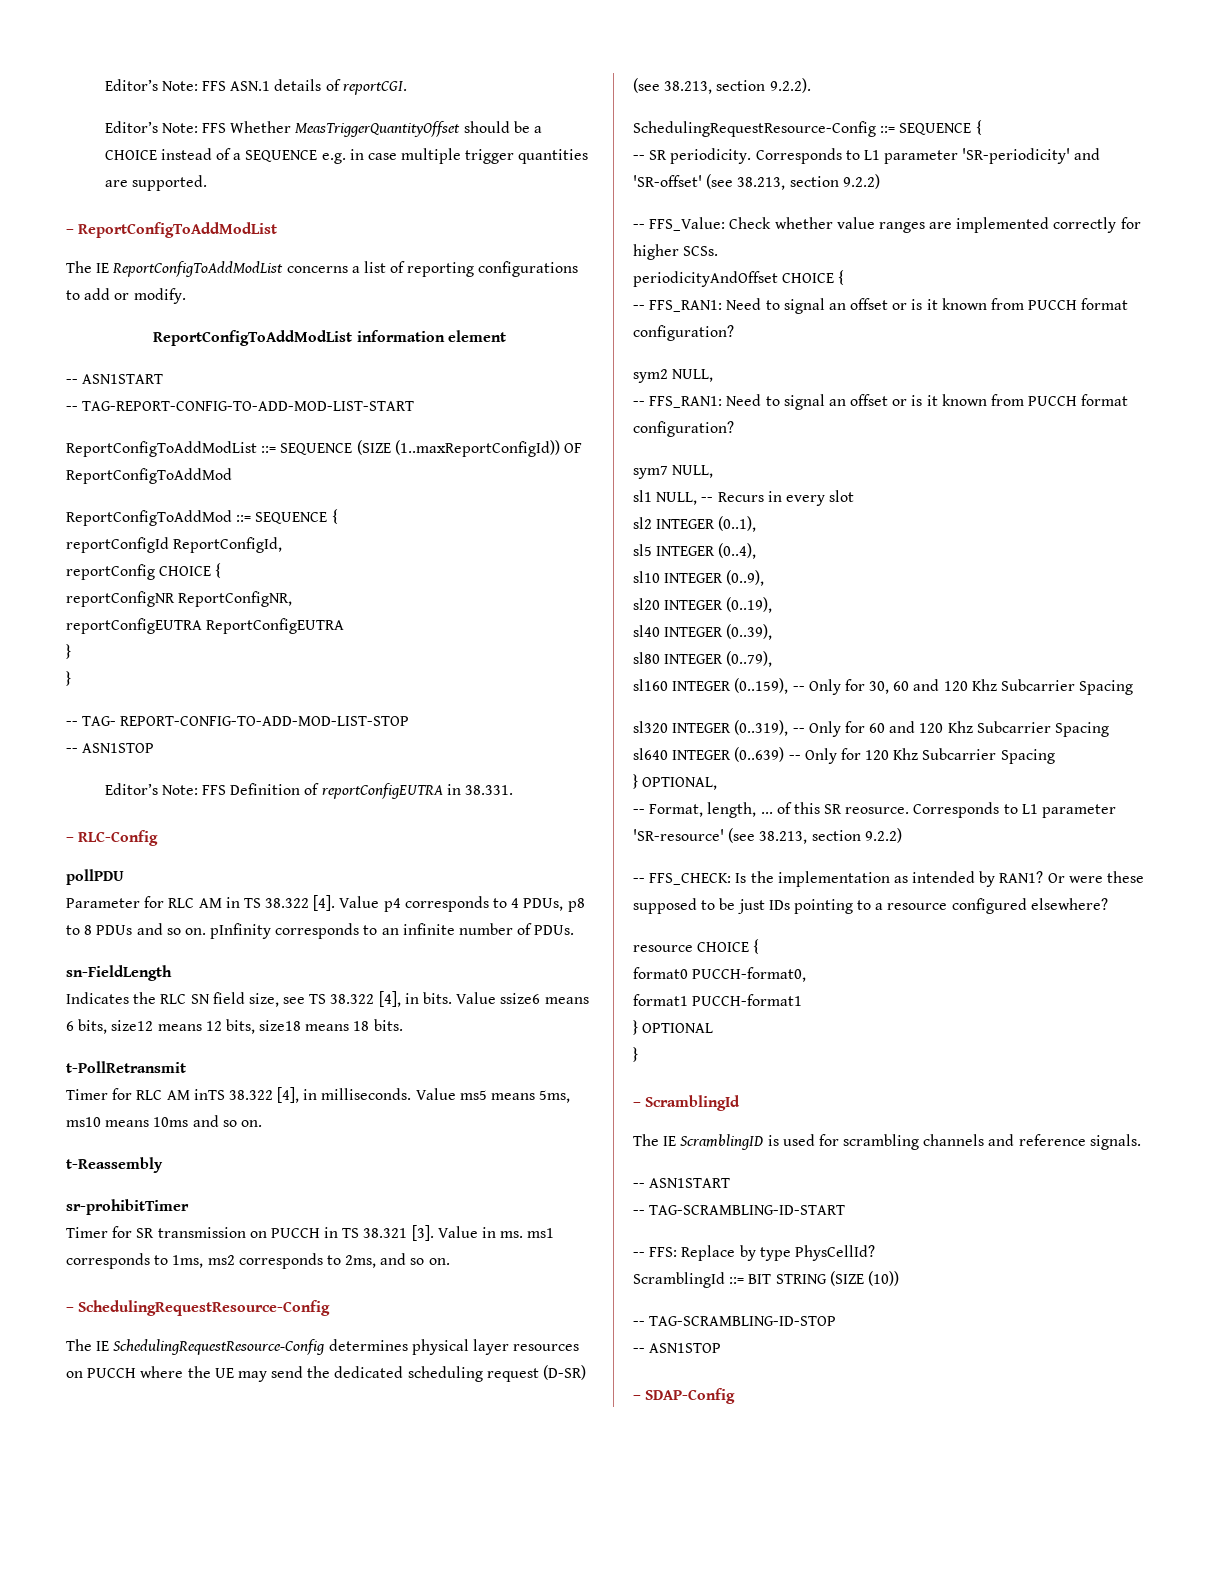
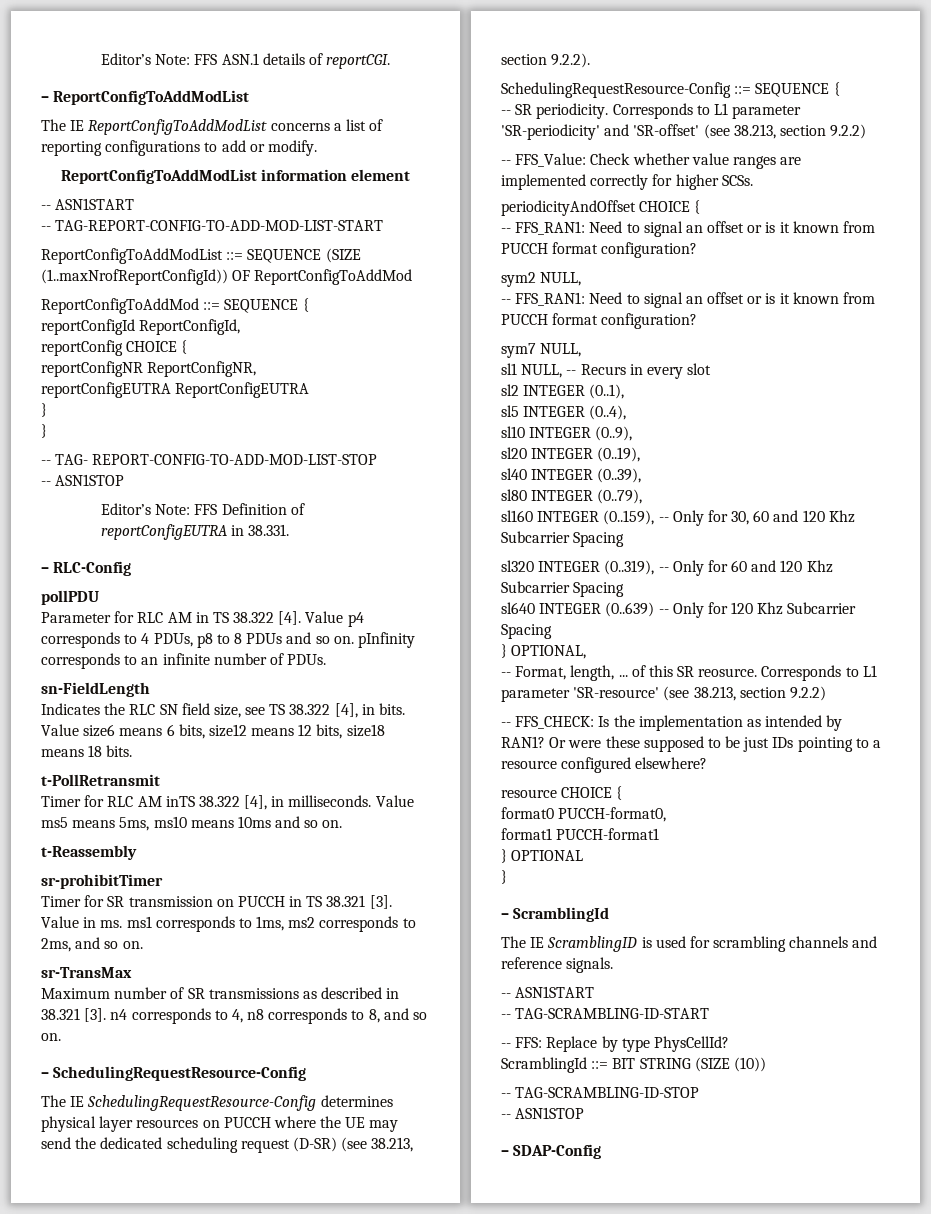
[104,121,542,137] [104,148,589,164] [104,175,207,191] // Editor’s Note: FFS Whether MeasTriggerQuantityOffset should be a CHOICE instead of a SEQUENCE e.g. in case multiple trigger quantities are supported. -> (391, 61) none
[394,440,560,457] (1..maxReportConfigId)) -> [41,269,228,285] (1..maxNrofReportConfigId))
[500,993,541,1004] ssize6 -> [83,724,116,737] size6
(450, 1261) none -> [41,967,132,978] [41,987,400,999] [41,1008,428,1024] [41,1033,61,1041] // sr-TransMax // Maximum number of SR transmissions as described in 38.321 [3]. n4 corresponds to 4, n8 corresponds to 8, and so on.

